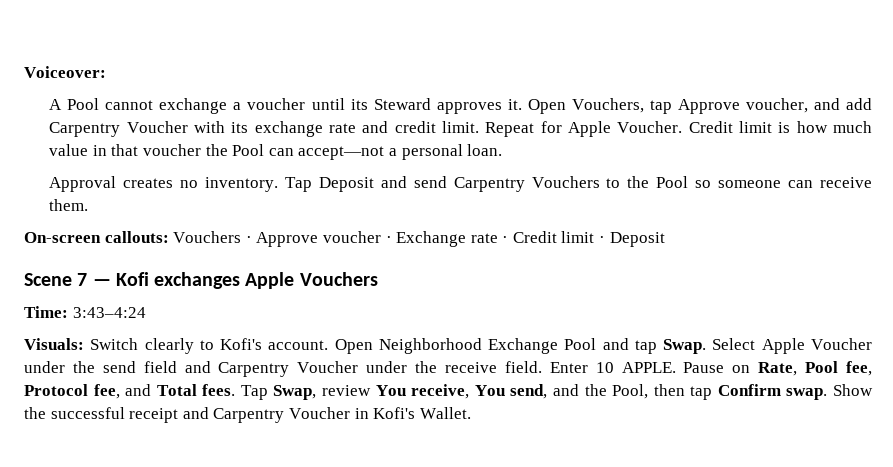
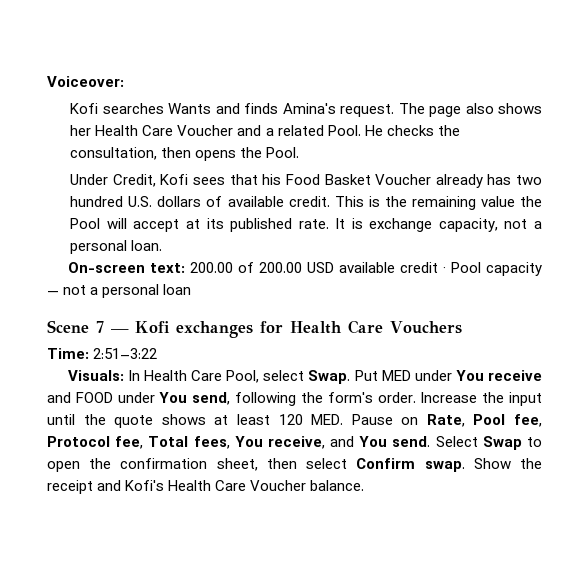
[49,98,872,114] [49,121,873,137] [49,144,503,160] [49,176,873,192] [49,199,89,211] [24,231,665,247] A Pool cannot exchange a voucher until its Steward approves it. Open Vouchers, tap Approve voucher, and add Carpentry Voucher with its exchange rate and credit limit. Repeat for Apple Voucher. Credit limit is how much value in that voucher the Pool can accept—not a personal loan. // Approval creates no inventory. Tap Deposit and send Carpentry Vouchers to the Pool so someone can receive them. // On-screen callouts: Vouchers · Approve voucher · Exchange rate · Credit limit · Deposit -> [70,103,542,117] [70,125,460,136] [70,147,300,161] [70,174,543,188] [70,196,542,210] [70,218,542,232] [70,240,163,254] [67,262,542,276] [47,284,192,298] Kofi searches Wants and finds Amina's request. The page also shows her Health Care Voucher and a related Pool. He checks the consultation, then opens the Pool. // Under Credit, Kofi sees that his Food Basket Voucher already has two hundred U.S. dollars of available credit. This is the remaining value the Pool will accept at its published rate. It is exchange capacity, not a personal loan. // On-screen text: 200.00 of 200.00 USD available credit · Pool capacity — not a personal loan
[245,272,295,289] Apple -> [260,320,383,334] for Health Care
[72,307,146,318] 3:43–4:24 -> [93,348,158,359] 2:51–3:22
[90,338,872,354] [24,361,676,377] Switch clearly to Kofi's account. Open Neighborhood Exchange Pool and tap Swap. Select Apple Voucher under the send field and Carpentry Voucher under the receive field. Enter 10 APPLE. -> [127,370,543,384] [47,392,542,406] [47,414,344,428] In Health Care Pool, select Swap. Put MED under You receive and FOOD under You send, following the form's order. Increase the input until the quote shows at least 120 MED.
[125,384,713,400] and Total fees. Tap Swap, review You receive, You send, and the Pool, then tap -> [148,436,542,450] [47,458,348,472] Total fees, You receive, and You send. Select Swap to open the confirmation sheet, then select
[50,407,125,419] successful -> (542, 463) none
[213,407,471,423] Carpentry Voucher in Kofi's Wallet. -> [125,480,365,491] Kofi's Health Care Voucher balance.

